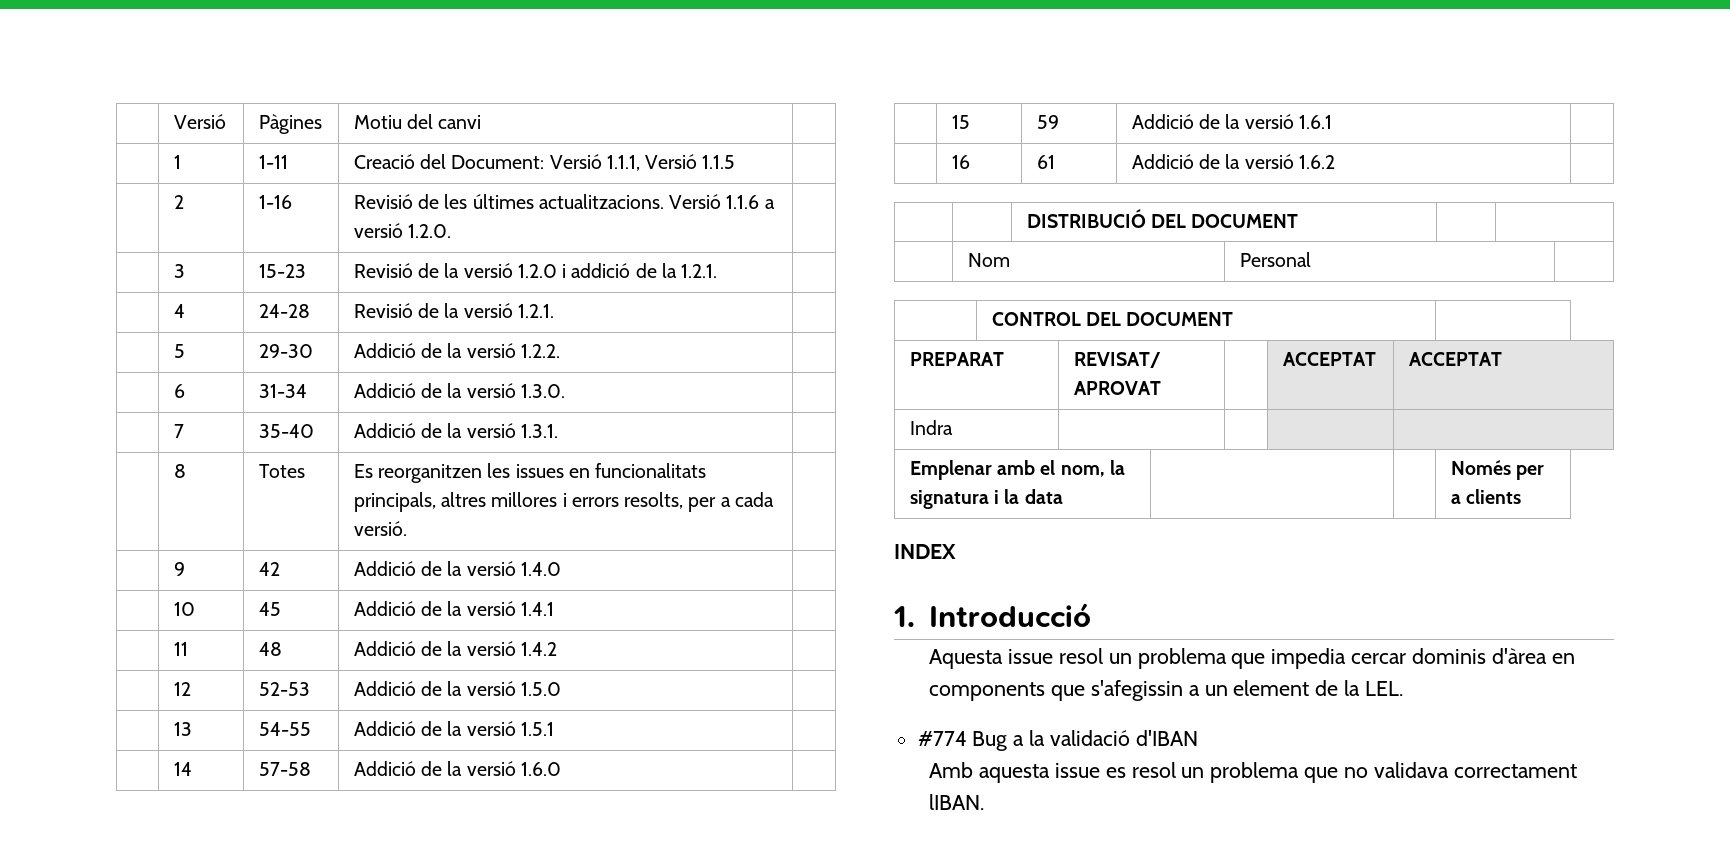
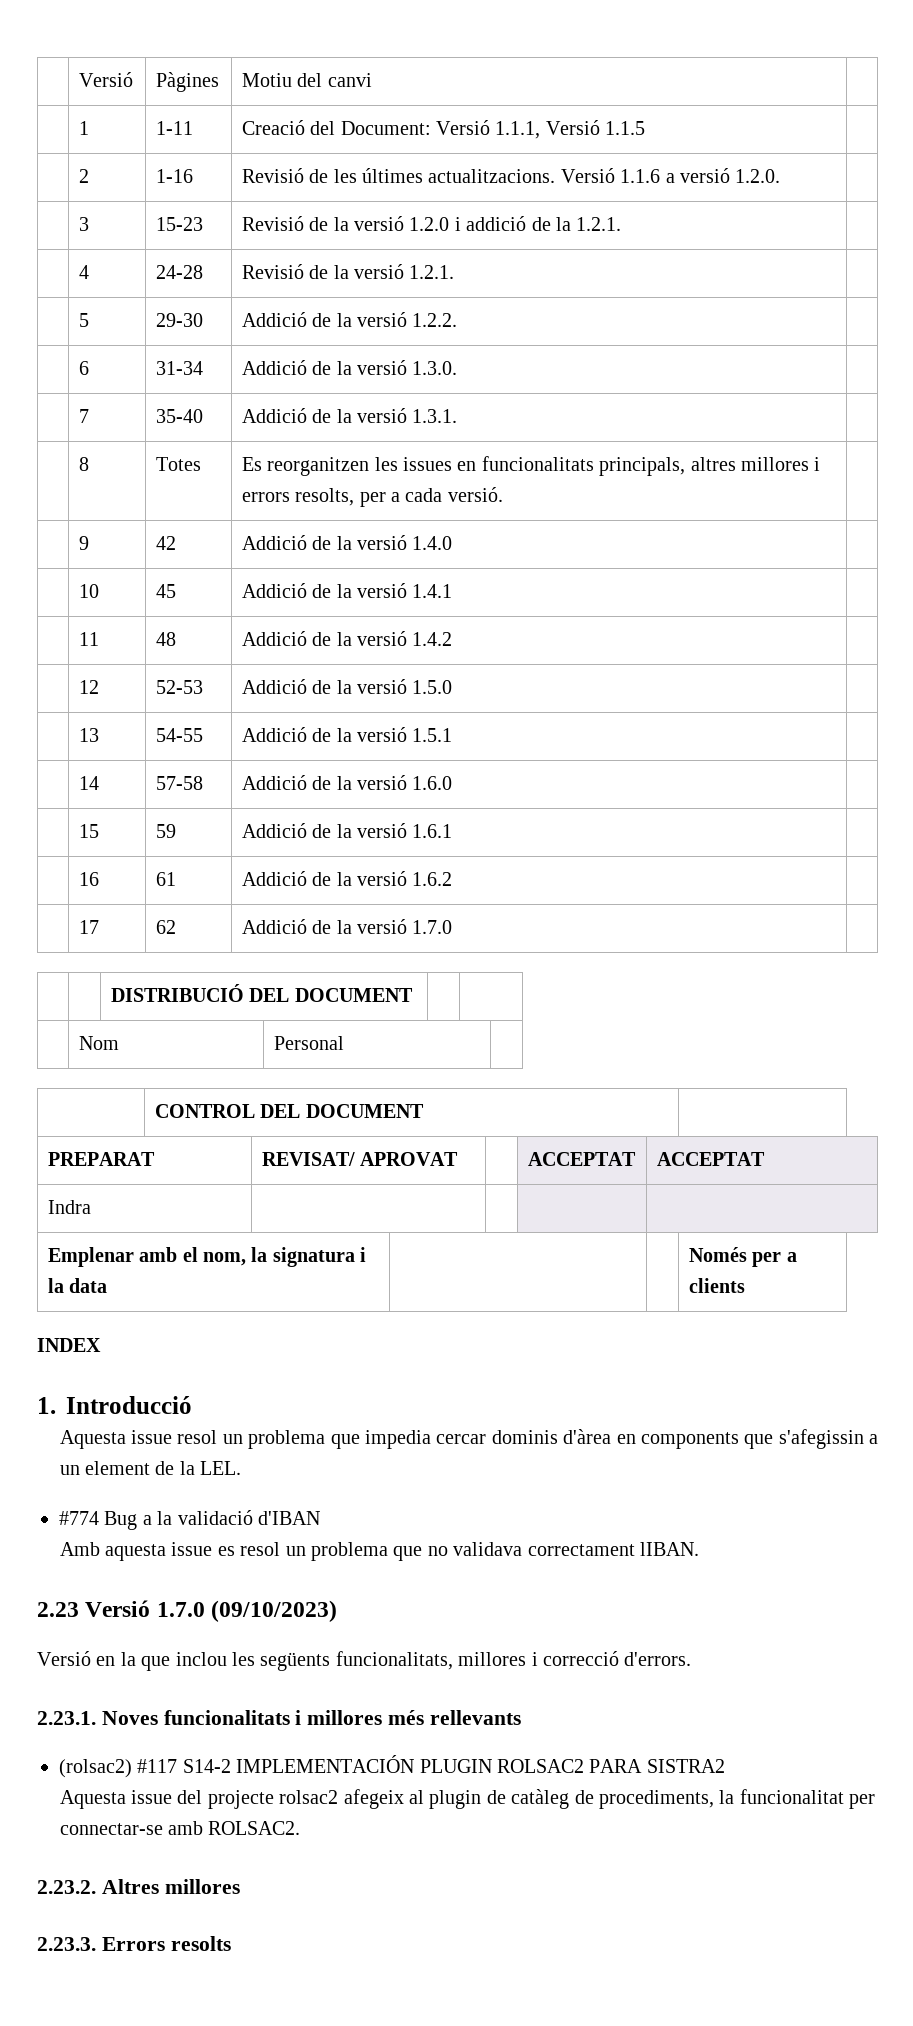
(1335, 162) none -> [78,920,99,934] [155,920,176,934] [241,919,453,934] // | 17 | 62 | Addició de la versió 1.7.0 |
(985, 802) none -> [37,1600,338,1622] [37,1651,692,1671] [37,1710,521,1725] [59,1755,725,1778] [59,1789,876,1809] [59,1821,301,1835] [37,1879,240,1894] [37,1936,231,1951] // 2.23 Versió 1.7.0 (09/10/2023) // Versió en la que inclou les següents funcionalitats, millores i correcció d'errors. // 2.23.1. Noves funcionalitats i millores més rellevants // (rolsac2) #117 S14-2 IMPLEMENTACIÓN PLUGIN ROLSAC2 PARA SISTRA2 // Aquesta issue del projecte rolsac2 afegeix al plugin de catàleg de procediments, la funcionalitat per connectar-se amb ROLSAC2. // 2.23.2. Altres millores // 2.23.3. Errors resolts

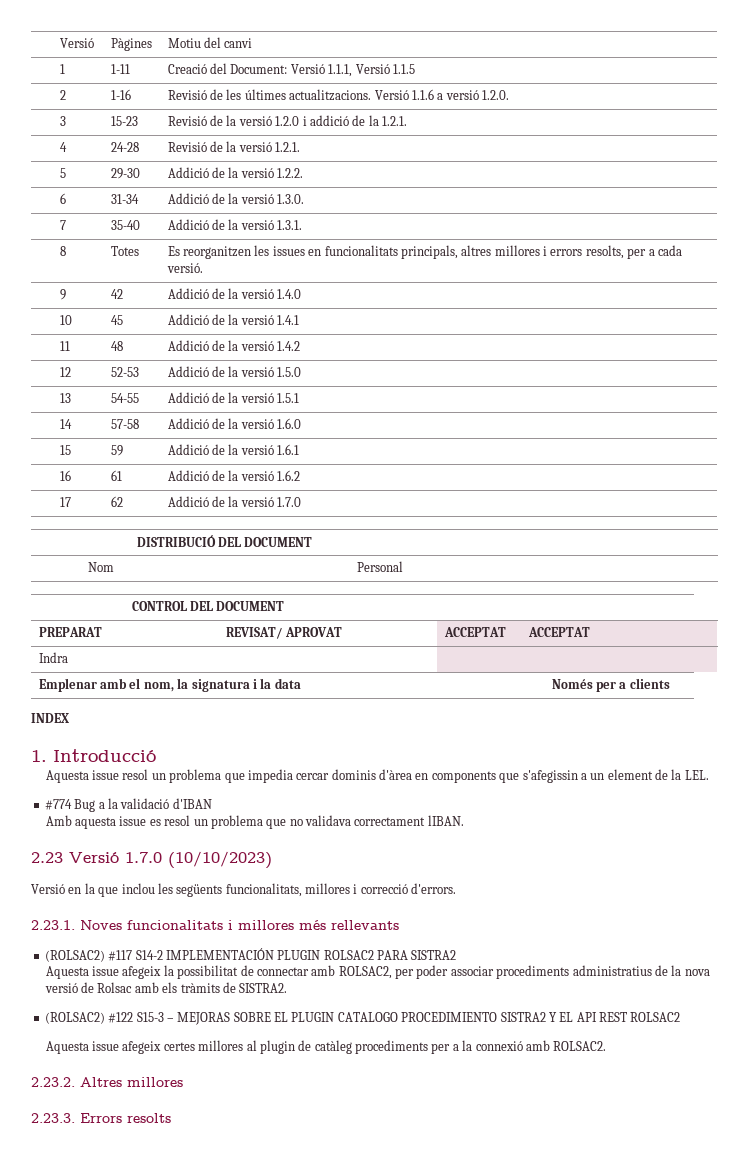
[211,1600,338,1622] (09/10/2023) -> [168,851,272,869] (10/10/2023)
[59,1759,132,1778] (rolsac2) -> [44,950,105,962] (ROLSAC2)
[177,1789,876,1809] [59,1823,163,1835] del projecte rolsac2 afegeix al plugin de catàleg de procediments, la funcionalitat per connectar-se -> [122,965,710,979] [44,982,288,993] [44,1012,681,1025] [45,1040,523,1054] afegeix la possibilitat de connectar amb ROLSAC2, per poder associar procediments administratius de la nova versió de Rolsac amb els tràmits de SISTRA2. // (ROLSAC2) #122 S15-3 – MEJORAS SOBRE EL PLUGIN CATALOGO PROCEDIMIENTO SISTRA2 Y EL API REST ROLSAC2 // Aquesta issue afegeix certes millores al plugin de catàleg procediments per a la connexió

